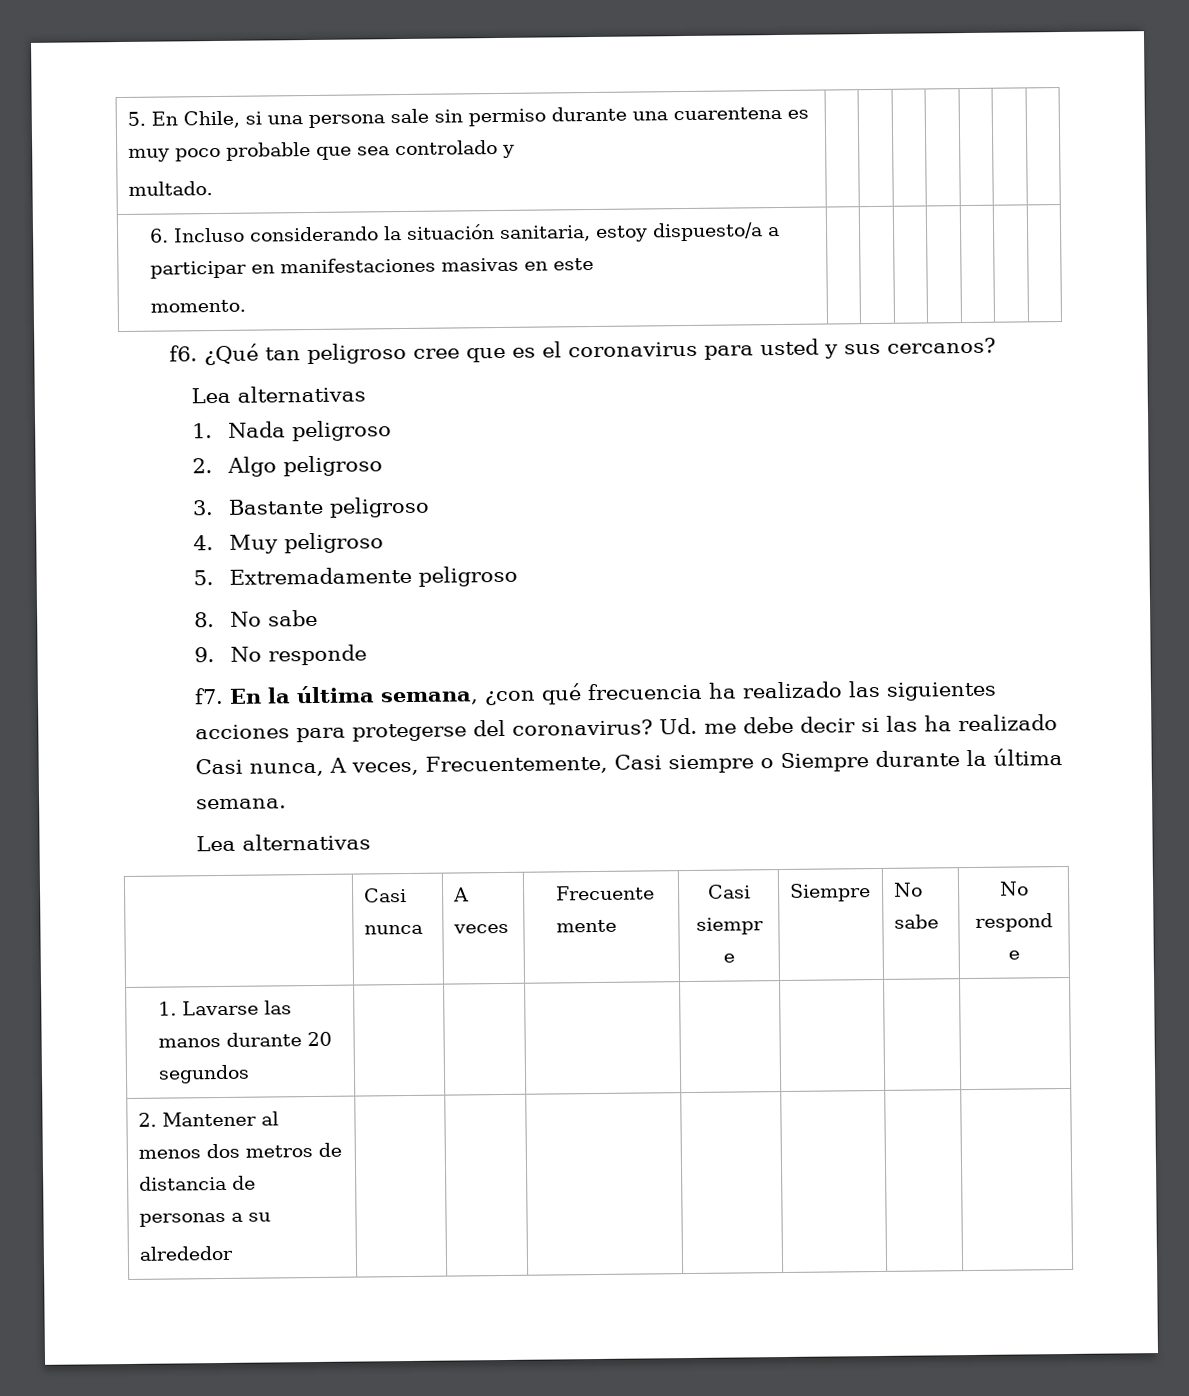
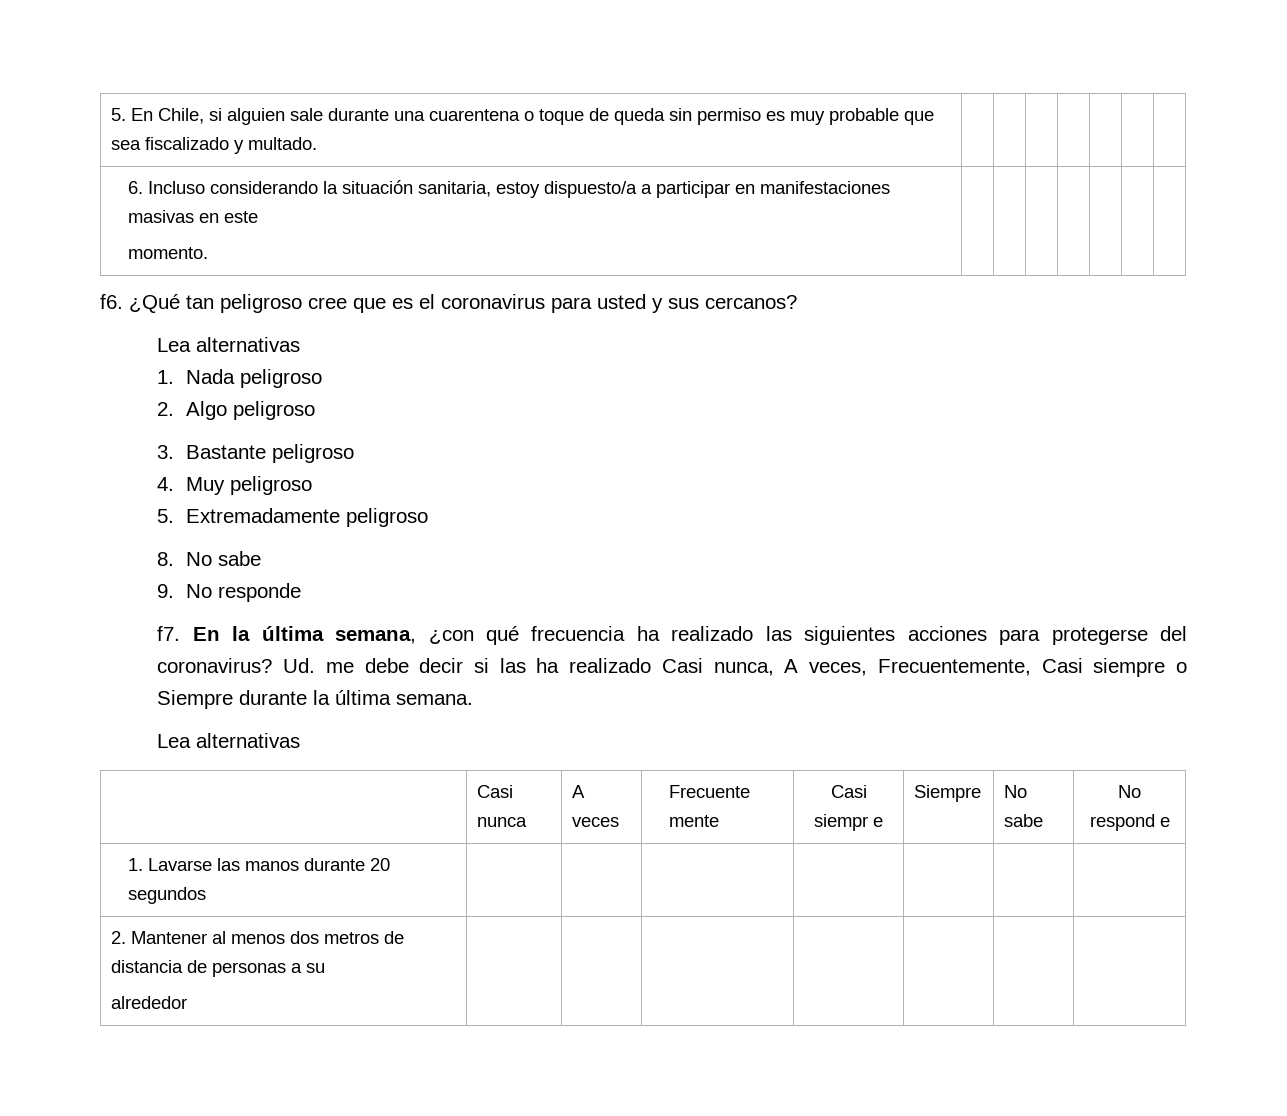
[266,106,782,129] una persona sale sin permiso durante una cuarentena -> [226,108,761,125] alguien sale durante una cuarentena o toque de queda sin permiso
[174,147,221,162] poco -> (825, 118) none
[394,140,515,158] controlado y // -> [144,137,244,154] fiscalizado y

